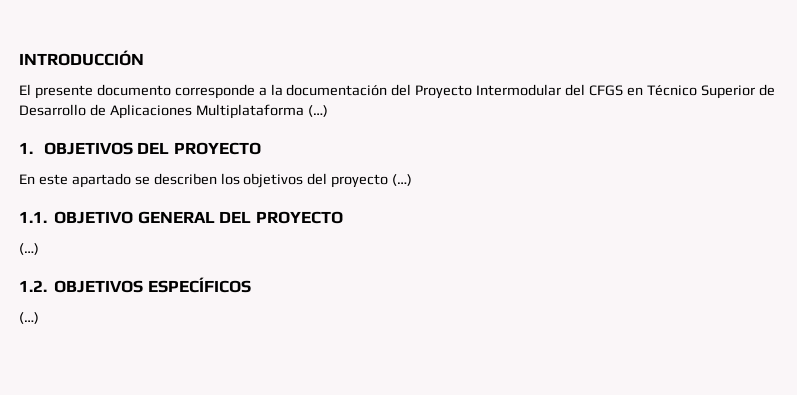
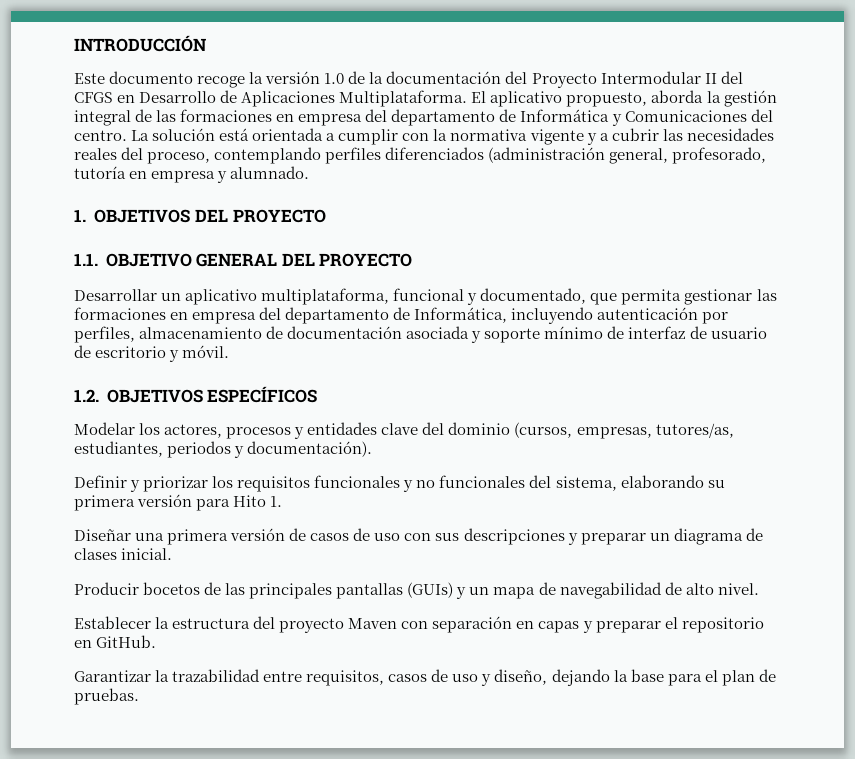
[19,84,267,99] El presente documento corresponde a -> [74,71,366,88] Este documento recoge la versión 1.0 de
(562, 90) none -> [704,73,717,84] II
[646,84,775,99] [19,104,328,119] [19,142,261,155] [19,173,413,188] Técnico Superior de Desarrollo de Aplicaciones Multiplataforma (…) // 1. OBJETIVOS DEL PROYECTO // En este apartado se describen los objetivos del proyecto (…) -> [139,90,777,107] [74,109,773,126] [74,128,774,145] [74,147,767,164] [74,166,310,183] [74,209,326,223] Desarrollo de Aplicaciones Multiplataforma. El aplicativo propuesto, aborda la gestión integral de las formaciones en empresa del departamento de Informática y Comunicaciones del centro. La solución está orientada a cumplir con la normativa vigente y a cubrir las necesidades reales del proceso, contemplando perfiles diferenciados (administración general, profesorado, tutoría en empresa y alumnado. // 1. OBJETIVOS DEL PROYECTO
[19,243,39,255] [19,277,251,293] [19,312,39,324] (…) // 1.2. OBJETIVOS ESPECÍFICOS // (…) -> [74,288,777,305] [74,307,729,324] [74,326,767,343] [74,345,230,362] [74,386,318,403] [74,422,734,439] [74,441,373,458] [74,475,725,492] [74,494,283,511] [74,528,763,545] [74,548,173,560] [74,582,759,599] [74,616,764,633] [74,635,157,648] [74,669,776,686] [74,688,139,705] Desarrollar un aplicativo multiplataforma, funcional y documentado, que permita gestionar las formaciones en empresa del departamento de Informática, incluyendo autenticación por perfiles, almacenamiento de documentación asociada y soporte mínimo de interfaz de usuario de escritorio y móvil. // 1.2. OBJETIVOS ESPECÍFICOS // Modelar los actores, procesos y entidades clave del dominio (cursos, empresas, tutores/as, estudiantes, periodos y documentación). // Definir y priorizar los requisitos funcionales y no funcionales del sistema, elaborando su primera versión para Hito 1. // Diseñar una primera versión de casos de uso con sus descripciones y preparar un diagrama de clases inicial. // Producir bocetos de las principales pantallas (GUIs) y un mapa de navegabilidad de alto nivel. // Establecer la estructura del proyecto Maven con separación en capas y preparar el repositorio en GitHub. // Garantizar la trazabilidad entre requisitos, casos de uso y diseño, dejando la base para el plan de pruebas.

